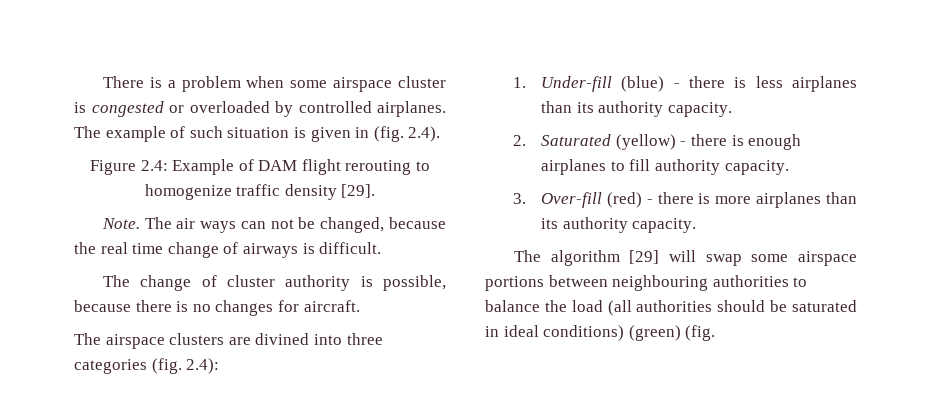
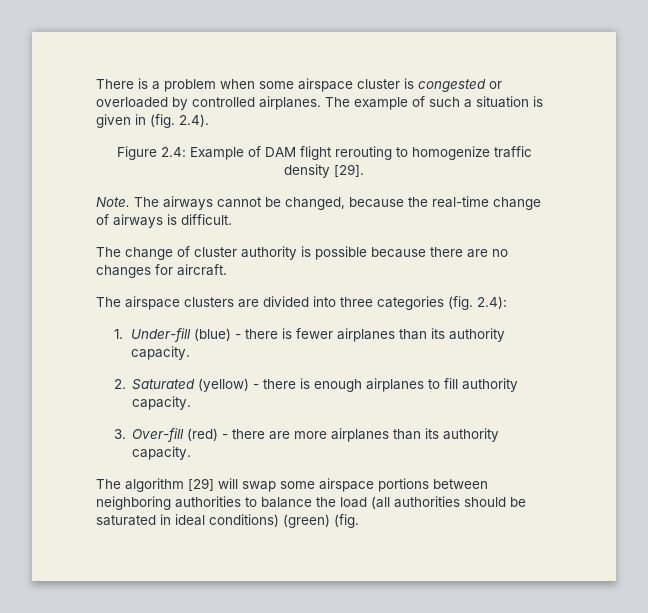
(223, 132) none -> [464,99,472,108] a
[176,218,294,233] air ways can not -> [163,196,262,210] airways cannot
[100,242,164,254] real time -> [432,196,489,208] real-time
[383,275,446,291] possible, -> [315,246,367,260] possible
[176,301,189,312] is -> [467,249,488,258] are
[255,333,310,345] divined -> [263,296,309,307] divided
[755,76,783,88] less -> [296,328,334,339] fewer
[698,193,711,204] is -> [269,431,291,440] are
[612,275,709,291] neighbouring -> [96,496,171,510] neighboring

